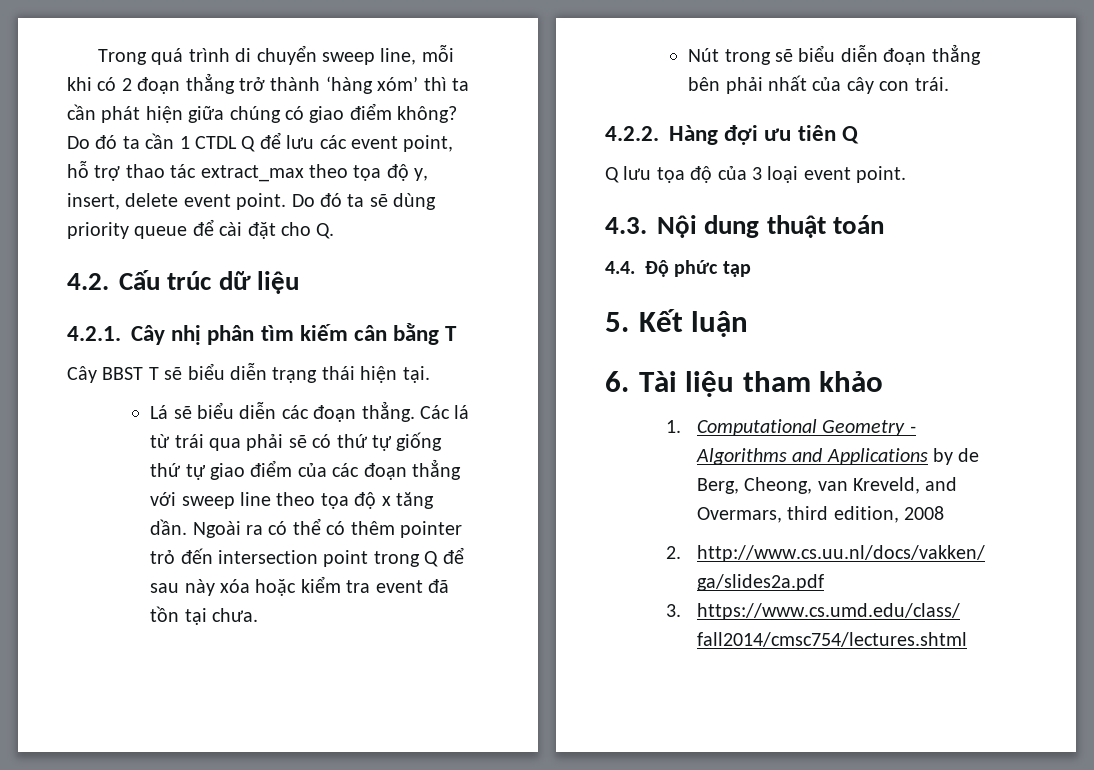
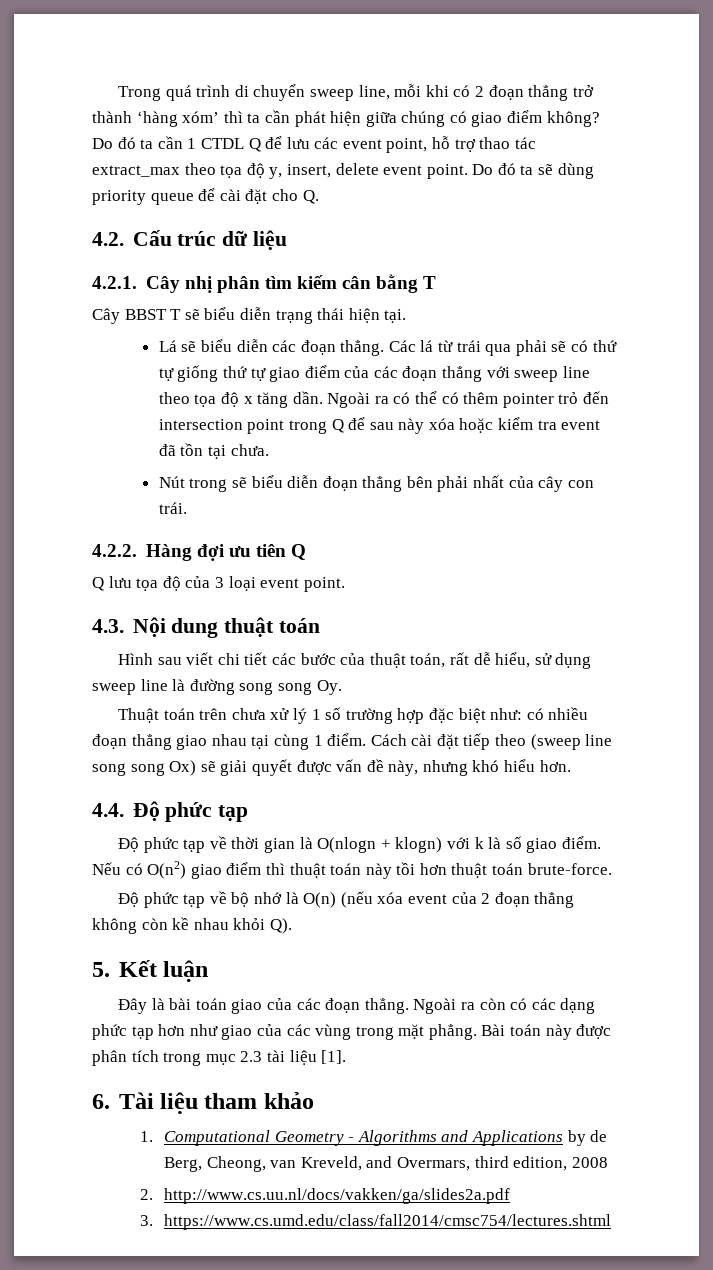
[605,260,751,277] [605,309,749,337] 4.4. Độ phức tạp // 5. Kết luận -> [118,652,592,669] [92,679,342,695] [118,707,589,724] [92,733,613,750] [92,759,571,776] [92,801,249,822] [118,836,601,853] [92,861,612,879] [118,891,575,908] [92,917,292,934] [92,960,208,982] [118,998,596,1014] [92,1024,612,1040] [92,1050,347,1066] Hình sau viết chi tiết các bước của thuật toán, rất dễ hiểu, sử dụng sweep line là đường song song Oy. // Thuật toán trên chưa xử lý 1 số trường hợp đặc biệt như: có nhiều đoạn thẳng giao nhau tại cùng 1 điểm. Cách cài đặt tiếp theo (sweep line song song Ox) sẽ giải quyết được vấn đề này, nhưng khó hiểu hơn. // 4.4. Độ phức tạp // Độ phức tạp về thời gian là O(nlogn + klogn) với k là số giao điểm. Nếu có O(n2) giao điểm thì thuật toán này tồi hơn thuật toán brute-force. // Độ phức tạp về bộ nhớ là O(n) (nếu xóa event của 2 đoạn thẳng không còn kề nhau khỏi Q). // 5. Kết luận // Đây là bài toán giao của các đoạn thẳng. Ngoài ra còn có các dạng phức tạp hơn như giao của các vùng trong mặt phẳng. Bài toán này được phân tích trong mục 2.3 tài liệu [1].

